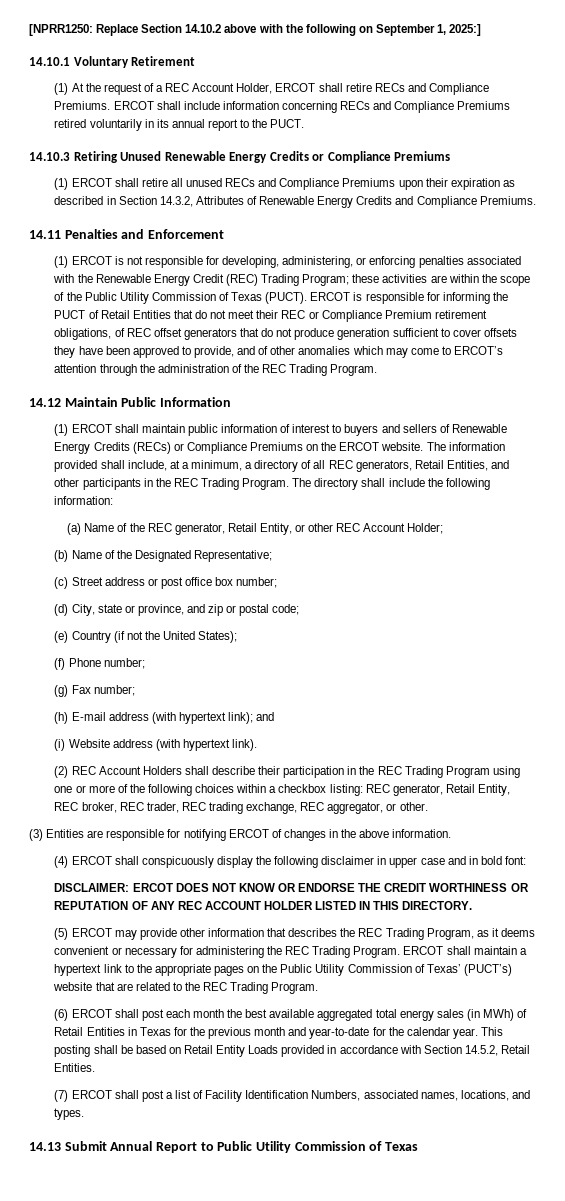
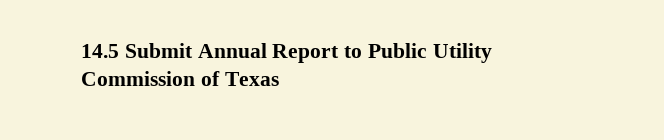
[29,24,482,36] [29,56,196,68] [54,83,489,95] [54,101,511,113] [54,119,305,131] [29,151,451,163] [54,178,515,190] [54,196,536,208] [29,229,224,239] [54,256,521,268] [53,274,530,286] [54,292,508,304] [54,310,487,322] [54,328,517,340] [54,346,503,358] [54,364,378,376] [29,397,231,407] [54,424,507,436] [54,442,505,454] [54,460,509,472] [54,478,490,490] [54,496,114,505] [67,523,444,535] [54,550,272,562] [54,577,278,589] [54,604,300,616] [54,631,238,643] [54,658,145,670] [54,685,135,697] [54,712,275,724] [54,739,257,751] [54,766,520,778] [54,784,510,796] [54,802,428,814] [29,829,452,841] [54,856,526,868] [54,883,529,892] [54,901,473,910] [54,928,535,940] [54,946,527,958] [54,964,512,976] [53,982,319,994] [54,1009,528,1021] [54,1027,503,1039] [54,1045,530,1057] [54,1063,96,1072] [54,1090,530,1102] [54,1108,85,1120] [29,1142,61,1151] [NPRR1250: Replace Section 14.10.2 above with the following on September 1, 2025:] // 14.10.1 Voluntary Retirement // (1) At the request of a REC Account Holder, ERCOT shall retire RECs and Compliance Premiums. ERCOT shall include information concerning RECs and Compliance Premiums retired voluntarily in its annual report to the PUCT. // 14.10.3 Retiring Unused Renewable Energy Credits or Compliance Premiums // (1) ERCOT shall retire all unused RECs and Compliance Premiums upon their expiration as described in Section 14.3.2, Attributes of Renewable Energy Credits and Compliance Premiums. // 14.11 Penalties and Enforcement // (1) ERCOT is not responsible for developing, administering, or enforcing penalties associated with the Renewable Energy Credit (REC) Trading Program; these activities are within the scope of the Public Utility Commission of Texas (PUCT). ERCOT is responsible for informing the PUCT of Retail Entities that do not meet their REC or Compliance Premium retirement obligations, of REC offset generators that do not produce generation sufficient to cover offsets they have been approved to provide, and of other anomalies which may come to ERCOT’s attention through the administration of the REC Trading Program. // 14.12 Maintain Public Information // (1) ERCOT shall maintain public information of interest to buyers and sellers of Renewable Energy Credits (RECs) or Compliance Premiums on the ERCOT website. The information provided shall include, at a minimum, a directory of all REC generators, Retail Entities, and other participants in the REC Trading Program. The directory shall include the following information: // (a) Name of the REC generator, Retail Entity, or other REC Account Holder; // (b) Name of the Designated Representative; // (c) Street address or post office box number; // (d) City, state or province, and zip or postal code; // (e) Country (if not the United States); // (f) Phone number; // (g) Fax number; // (h) E-mail address (with hypertext link); and // (i) Website address (with hypertext link). // (2) REC Account Holders shall describe their participation in the REC Trading Program using one or more of the following choices within a checkbox listing: REC generator, Retail Entity, REC broker, REC trader, REC trading exchange, REC aggregator, or other. // (3) Entities are responsible for notifying ERCOT of changes in the above information. // (4) ERCOT shall conspicuously display the following disclaimer in upper case and in bold font: // DISCLAIMER: ERCOT DOES NOT KNOW OR ENDORSE THE CREDIT WORTHINESS OR REPUTATION OF ANY REC ACCOUNT HOLDER LISTED IN THIS DIRECTORY. // (5) ERCOT may provide other information that describes the REC Trading Program, as it deems convenient or necessary for administering the REC Trading Program. ERCOT shall maintain a hypertext link to the appropriate pages on the Public Utility Commission of Texas’ (PUCT’s) website that are related to the REC Trading Program. // (6) ERCOT shall post each month the best available aggregated total energy sales (in MWh) of Retail Entities in Texas for the previous month and year-to-date for the calendar year. This posting shall be based on Retail Entity Loads provided in accordance with Section 14.5.2, Retail Entities. // (7) ERCOT shall post a list of Facility Identification Numbers, associated names, locations, and types. // 14.13 -> [81,44,119,58] 14.5

